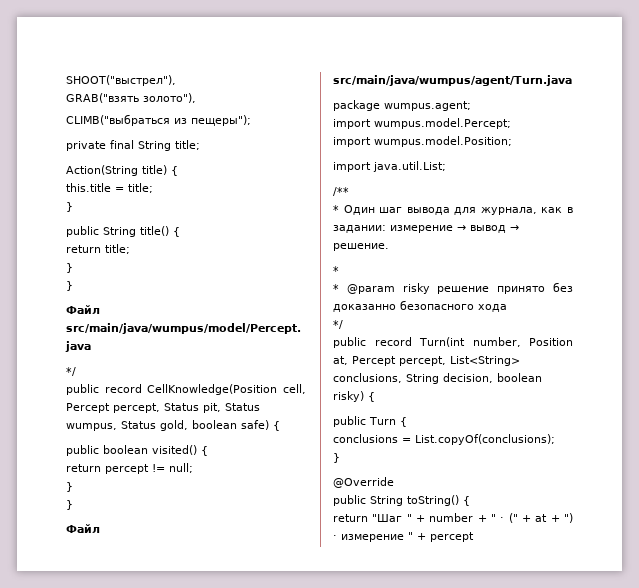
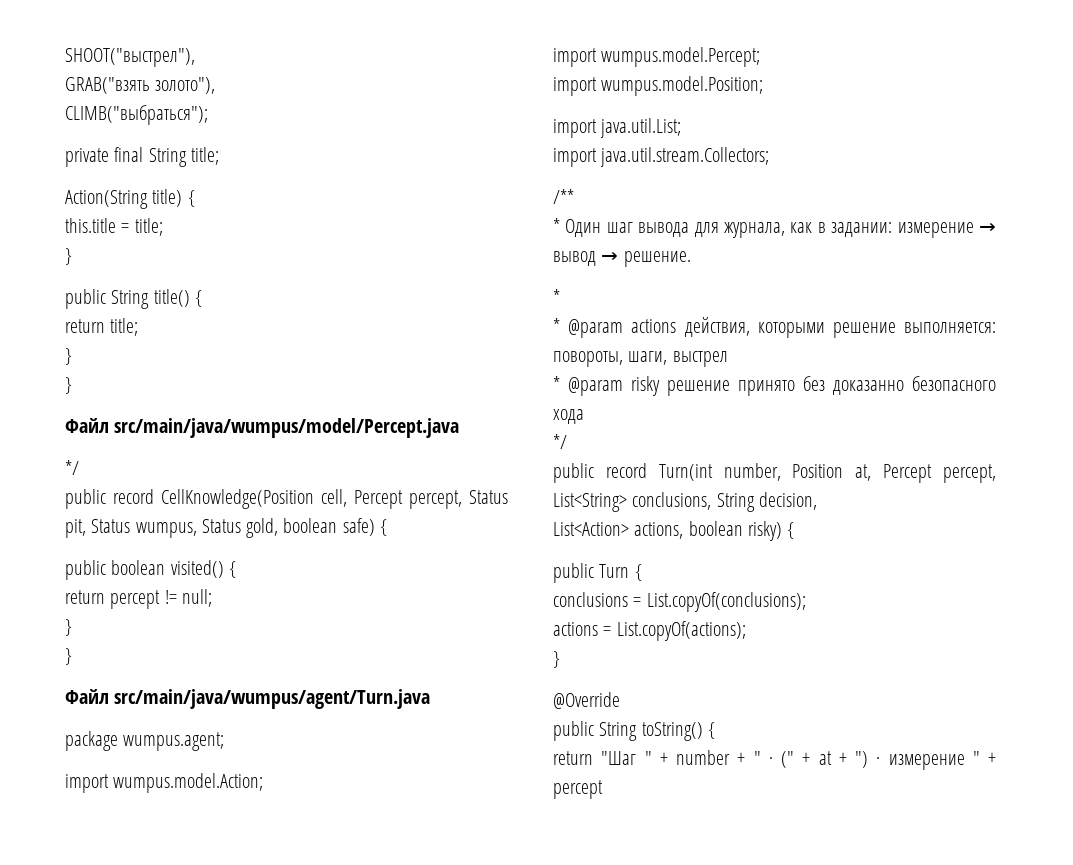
[66,114,251,126] CLIMB("выбраться из пещеры"); -> [65,105,208,125] CLIMB("выбраться");
(471, 106) none -> [65,773,264,793] // import wumpus.model.Action;
(446, 166) none -> [553,147,770,167] // import java.util.stream.Collectors;
(339, 270) none -> [553,317,996,338] [553,351,728,367] // * @param actions действия, которыми решение выполняется: повороты, шаги, выстрел
(493, 378) none -> [553,522,684,539] // List<Action> actions,
(555, 439) none -> [553,621,746,641] // actions = List.copyOf(actions);

